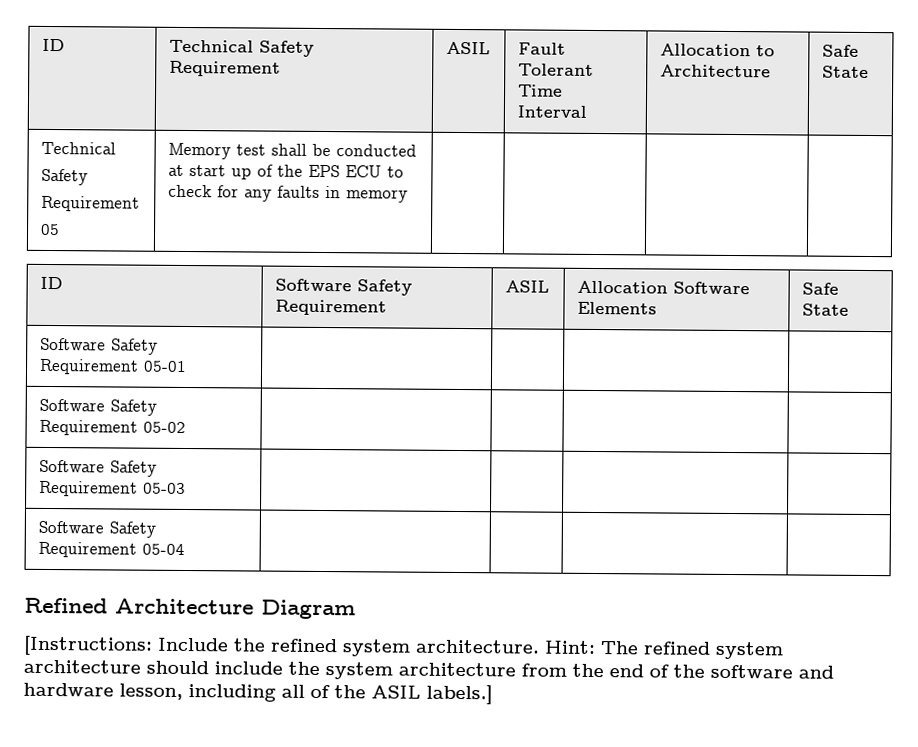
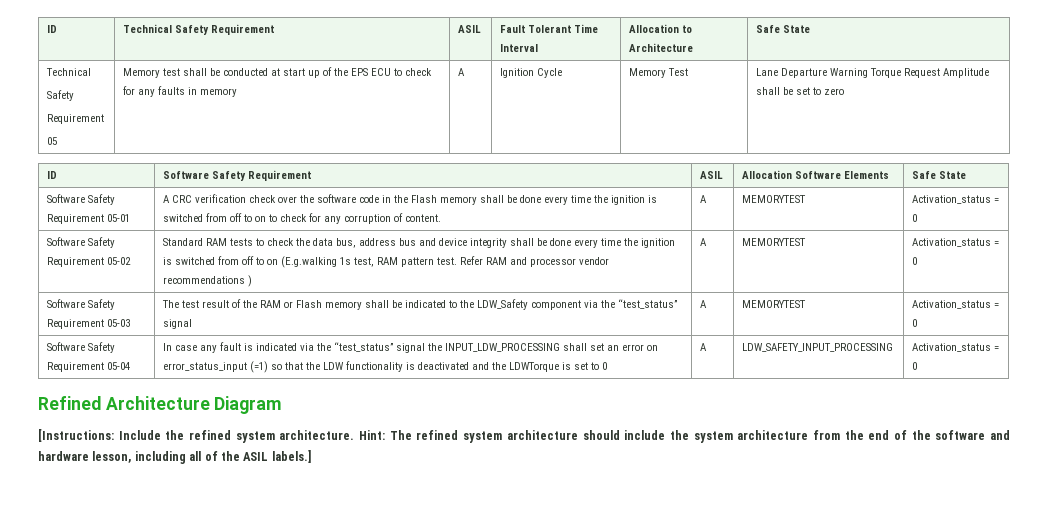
(409, 196) | | | -> [458,68,466,76] [500,68,563,78] [629,68,689,78] [756,68,990,78] [756,87,845,95] A | Ignition Cycle | Memory Test | Lane Departure Warning Torque Request Amplitude shall be set to zero
[39,398,158,416] [39,419,187,436] [39,459,158,477] [39,480,187,497] [38,520,157,538] [38,541,186,558] | | | // Software Safety Requirement 05-02 | | | | // Software Safety Requirement 05-03 | | | | // Software Safety Requirement 05-04 | | | | -> [163,194,658,205] [163,213,442,224] [700,195,708,203] [742,195,807,203] [912,195,1000,204] [912,214,918,222] [47,237,116,248] [47,257,132,267] [163,238,676,248] [163,256,610,268] [163,275,253,287] [700,238,708,246] [742,238,807,246] [912,238,1000,247] [912,257,918,265] [47,299,116,310] [47,319,131,329] [162,299,678,310] [163,319,193,329] [700,300,708,308] [742,300,807,308] [912,300,1000,309] [912,319,918,327] [47,342,116,353] [47,362,131,372] [163,342,659,353] [163,361,608,373] [700,343,708,351] [742,343,894,352] [912,343,1000,352] [912,362,918,370] A CRC verification check over the software code in the Flash memory shall be done every time the ignition is switched from off to on to check for any corruption of content. | A | MEMORYTEST | Activation_status = 0 // Software Safety Requirement 05-02 | Standard RAM tests to check the data bus, address bus and device integrity shall be done every time the ignition is switched from off to on (E.g.walking 1s test, RAM pattern test. Refer RAM and processor vendor recommendations ) | A | MEMORYTEST | Activation_status = 0 // Software Safety Requirement 05-03 | The test result of the RAM or Flash memory shall be indicated to the LDW_Safety component via the “test_status” signal | A | MEMORYTEST | Activation_status = 0 // Software Safety Requirement 05-04 | In case any fault is indicated via the “test_status” signal the INPUT_LDW_PROCESSING shall set an error on error_status_input (=1) so that the LDW functionality is deactivated and the LDWTorque is set to 0 | A | LDW_SAFETY_INPUT_PROCESSING | Activation_status = 0

